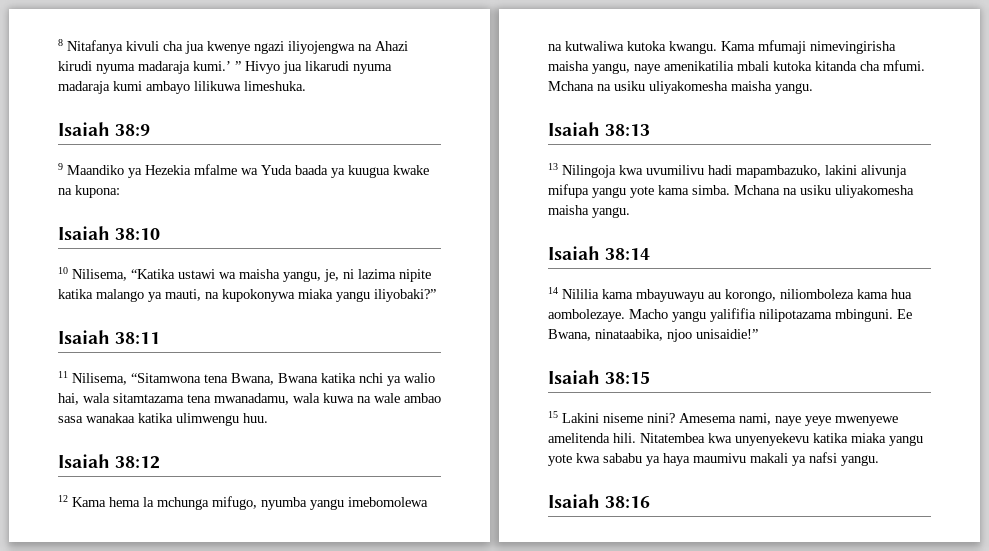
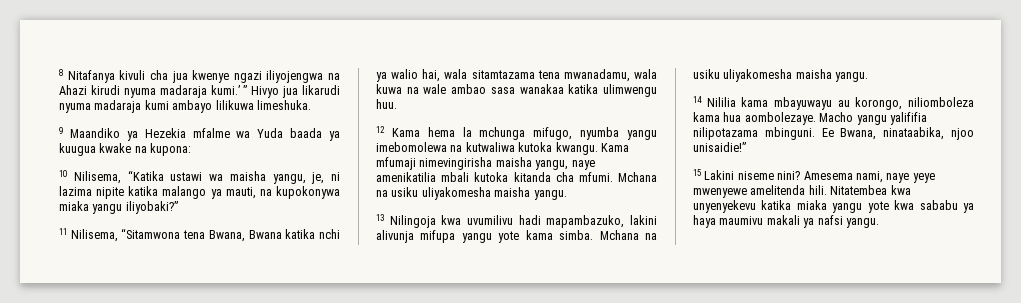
[58,122,151,136] // Isaiah 38:9 -> (311, 105) none
[58,226,161,240] // Isaiah 38:10 -> (192, 149) none
[58,330,161,344] // Isaiah 38:11 -> (178, 207) none
[58,454,161,469] // Isaiah 38:12 -> (397, 104) none
[548,122,651,136] // Isaiah 38:13 -> (567, 195) none
[548,246,651,260] // Isaiah 38:14 -> (869, 77) none
[548,370,651,384] // Isaiah 38:15 -> (746, 147) none
[548,494,651,508] // Isaiah 38:16 -> (879, 223) none

